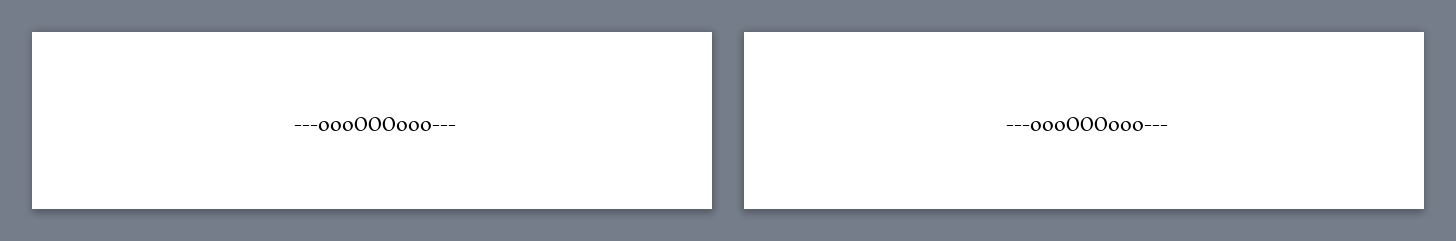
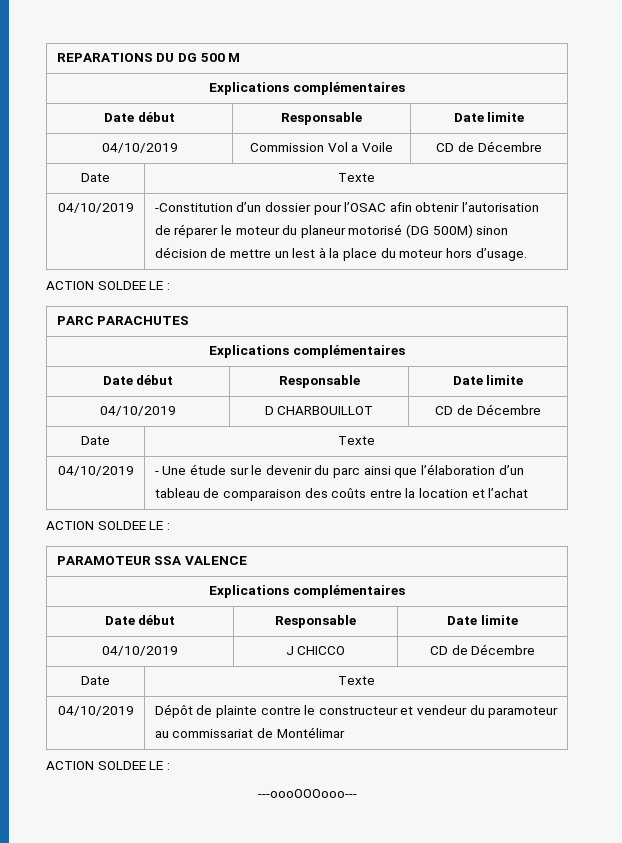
[294,117,456,131] ---oooOOOooo--- -> [56,53,241,62] [209,82,405,95] [104,112,175,122] [281,112,362,125] [453,112,525,122] [101,143,178,153] [250,142,393,152] [436,141,542,152] [81,173,110,182] [337,173,375,182] [57,203,134,213] [154,202,540,215] [154,224,509,238] [154,247,527,261] [46,281,170,290] [56,316,190,325] [209,345,405,358] [102,375,174,385] [278,375,360,388] [452,375,524,385] [100,406,176,416] [264,406,374,415] [435,404,541,415] [81,436,110,445] [337,436,375,445] [57,466,134,476] [154,464,524,478] [154,488,529,501] [46,521,170,530] [56,556,247,565] [209,585,405,598] [104,615,176,625] [275,615,356,628] [447,615,518,625] [102,646,178,656] [285,646,346,655] [429,644,536,655] [81,676,110,685] [337,676,375,685] [57,706,134,716] [154,704,559,718] [154,727,345,738] [46,761,170,770] REPARATIONS DU DG 500 M // Explications complémentaires // Date début | Responsable | Date limite // 04/10/2019 | Commission Vol a Voile | CD de Décembre // Date | Texte // 04/10/2019 | -Constitution d’un dossier pour l’OSAC afin obtenir l’autorisation de réparer le moteur du planeur motorisé (DG 500M) sinon décision de mettre un lest à la place du moteur hors d’usage. // ACTION SOLDEE LE : // PARC PARACHUTES // Explications complémentaires // Date début | Responsable | Date limite // 04/10/2019 | D CHARBOUILLOT | CD de Décembre // Date | Texte // 04/10/2019 | - Une étude sur le devenir du parc ainsi que l’élaboration d’un tableau de comparaison des coûts entre la location et l’achat // ACTION SOLDEE LE : // PARAMOTEUR SSA VALENCE // Explications complémentaires // Date début | Responsable | Date limite // 04/10/2019 | J CHICCO | CD de Décembre // Date | Texte // 04/10/2019 | Dépôt de plainte contre le constructeur et vendeur du paramoteur au commissariat de Montélimar // ACTION SOLDEE LE :

